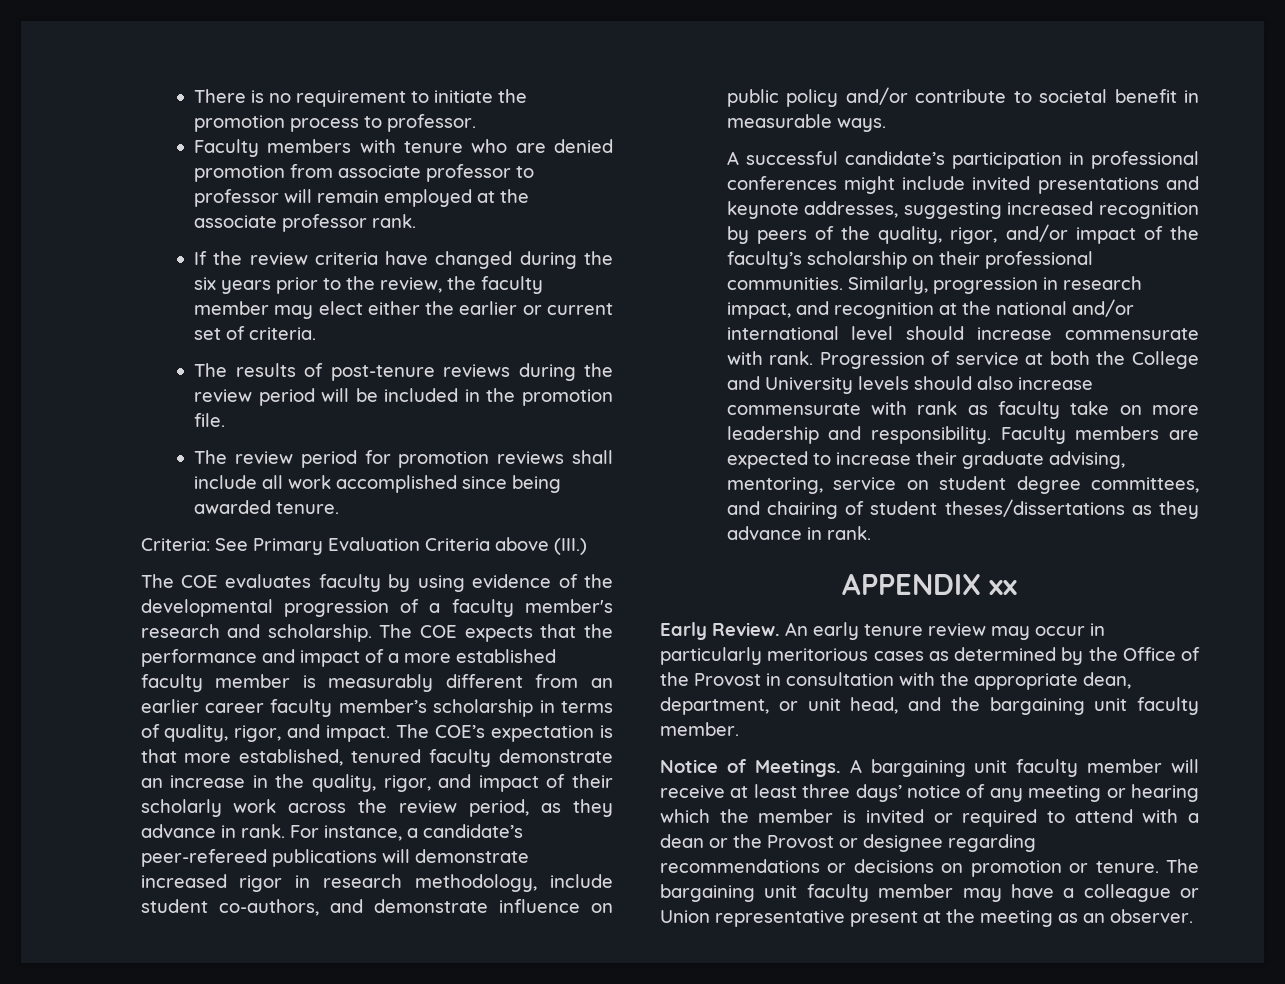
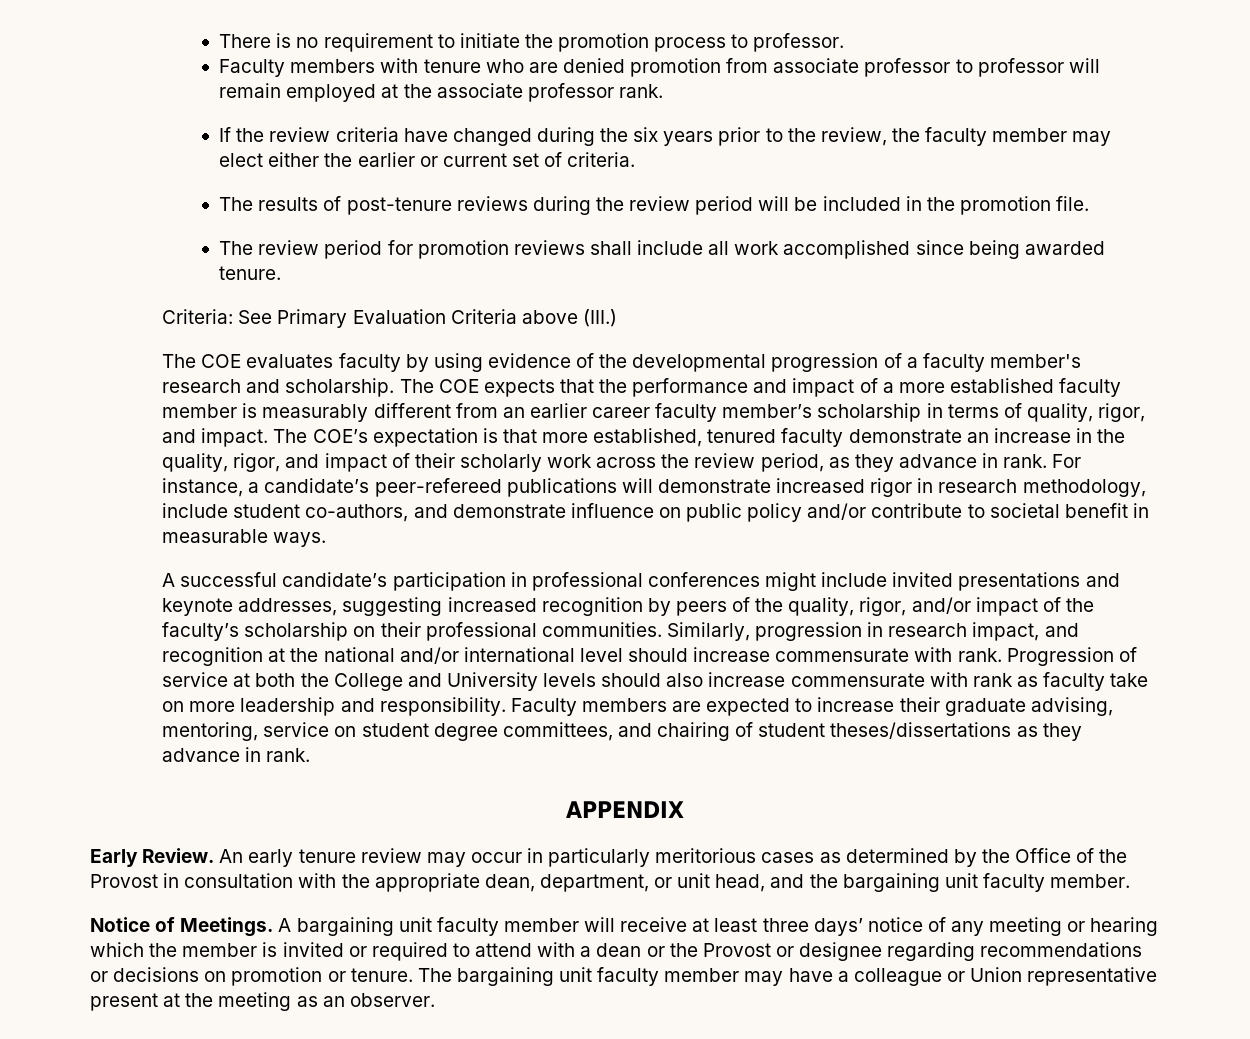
[989,580,1017,595] xx -> (684, 809) none

